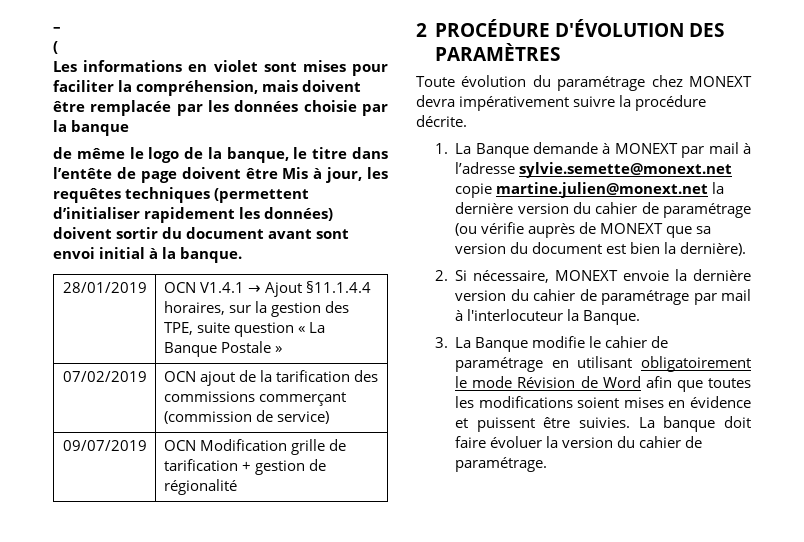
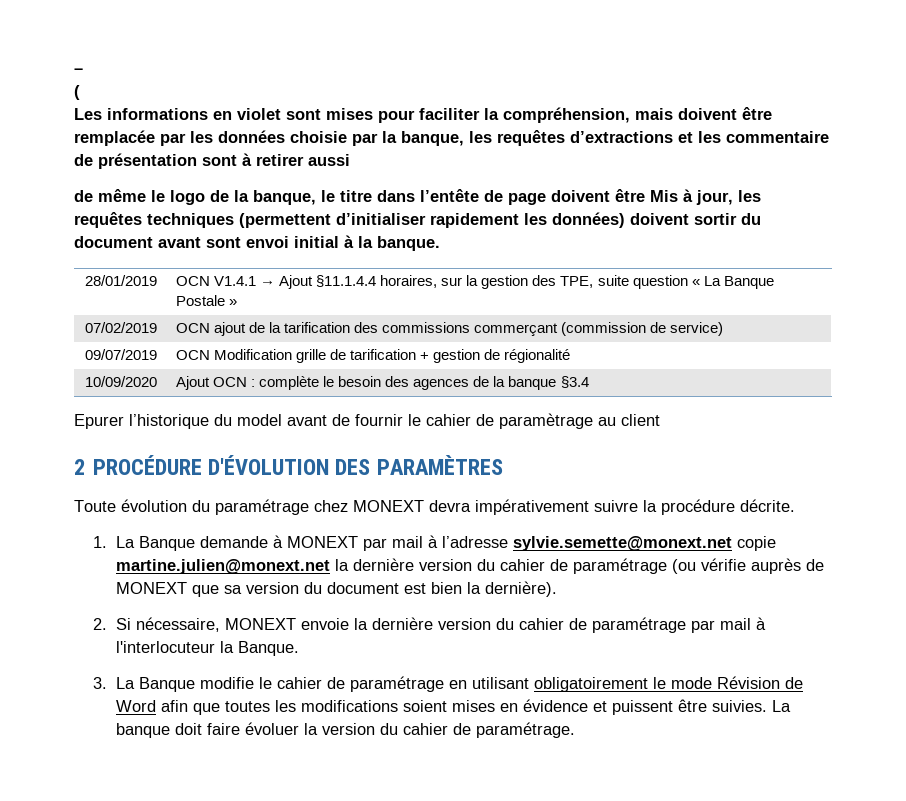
[71,120,130,136] banque -> [401,130,829,146] [74,153,350,169] banque, les requêtes d’extractions et les commentaire de présentation sont à retirer aussi
(237, 487) none -> [84,376,157,387] [175,376,589,390] [74,413,660,429] // 10/09/2020 | Ajout OCN : complète le besoin des agences de la banque §3.4 // Epurer l’historique du model avant de fournir le cahier de paramètrage au client

